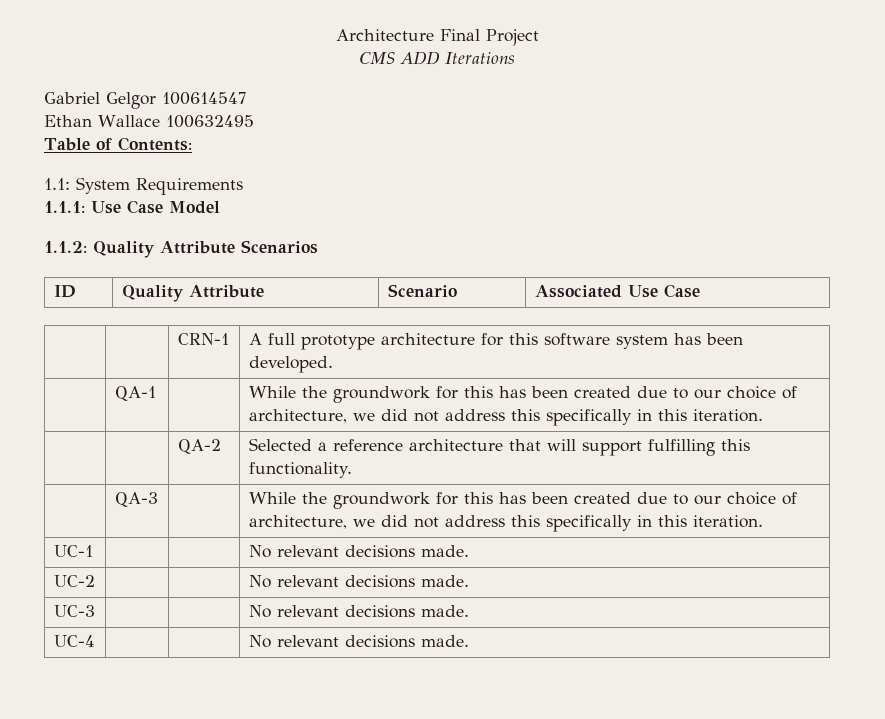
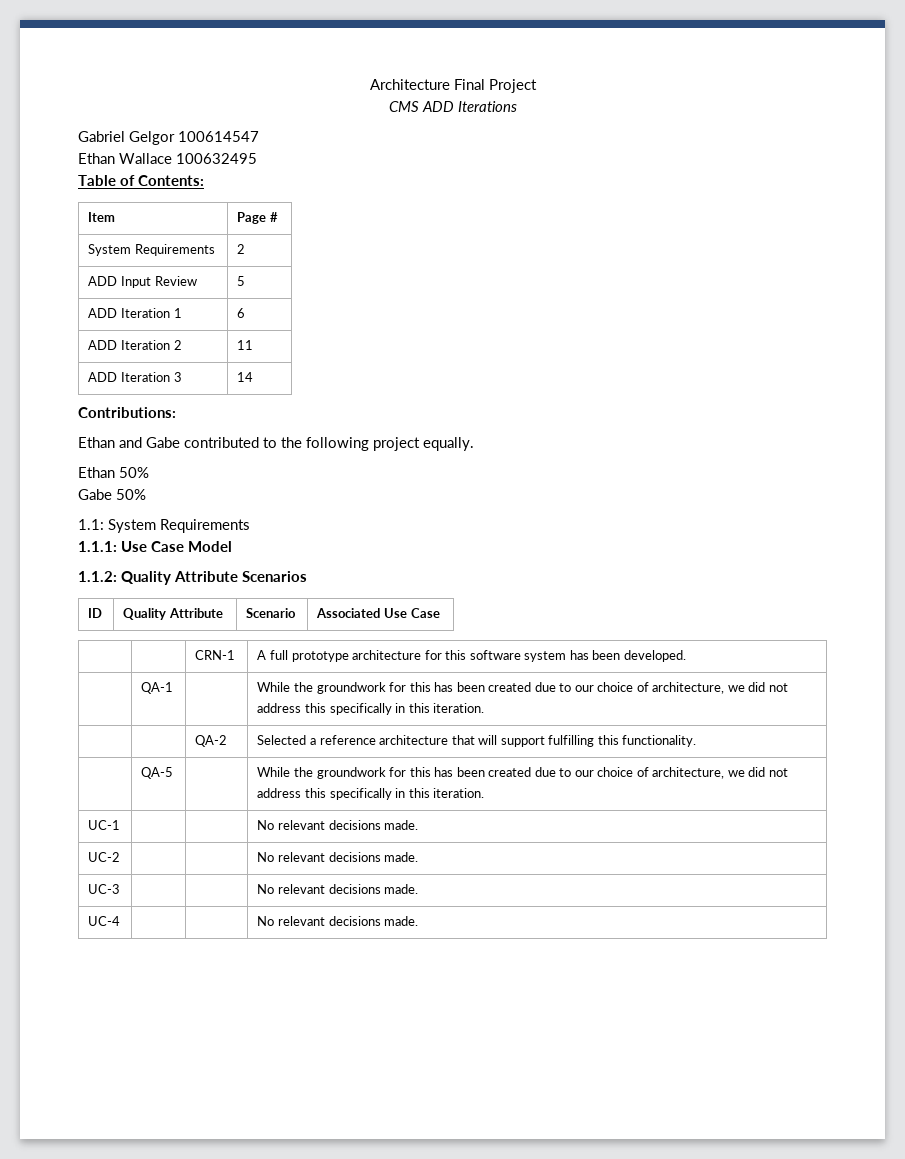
(192, 144) none -> [88,212,116,222] [237,212,278,224] [88,244,215,256] [237,244,246,254] [88,276,197,288] [237,276,246,286] [88,308,182,318] [237,308,246,318] [88,340,182,350] [237,340,254,350] [88,372,182,382] [237,372,254,382] [78,407,176,418] [78,437,474,451] [78,467,149,478] [78,489,146,500] // Item | Page # // System Requirements | 2 // ADD Input Review | 5 // ADD Iteration 1 | 6 // ADD Iteration 2 | 11 // ADD Iteration 3 | 14 // Contributions: // Ethan and Gabe contributed to the following project equally. // Ethan 50% // Gabe 50%
[114,492,158,507] QA-3 -> [141,767,174,779] QA-5

